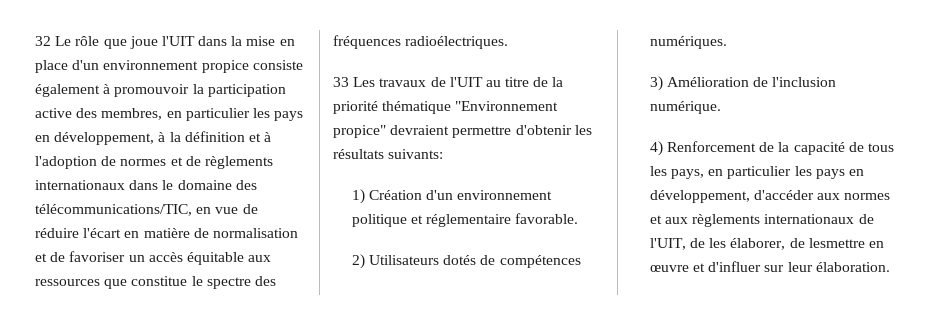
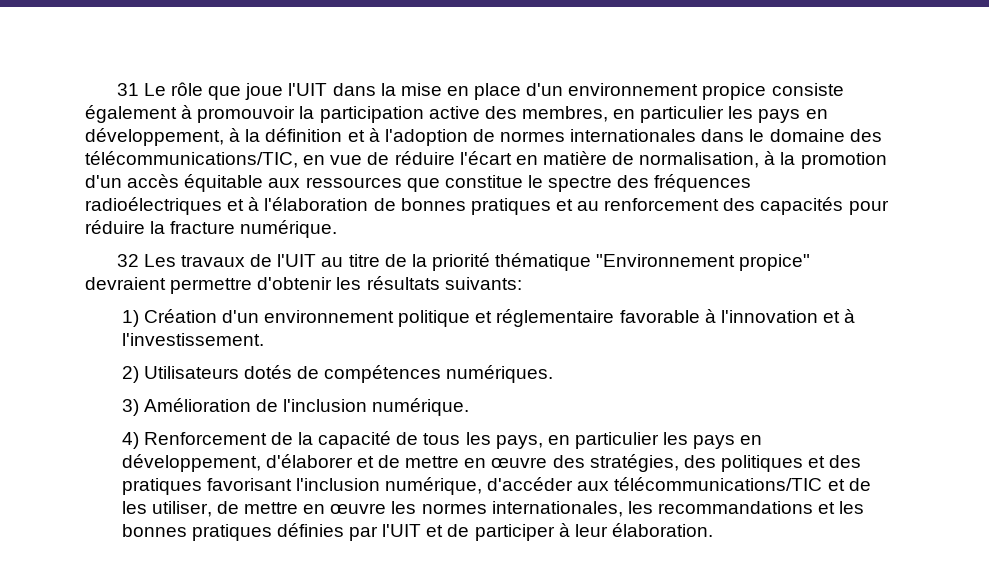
[35,36,51,46] 32 -> [116,83,139,96] 31
[170,156,273,169] [35,180,125,190] et de règlements internationaux -> [570,129,697,142] internationales
[212,228,298,238] [35,251,145,262] normalisation et de favoriser un -> [639,151,887,169] [85,175,122,188] normalisation, à la promotion d'un
[405,36,509,49] [333,77,349,87] radioélectriques. // 33 -> [85,197,889,215] [85,220,338,238] [116,254,139,267] radioélectriques et à l'élaboration de bonnes pratiques et au renforcement des capacités pour réduire la fracture numérique. // 32
[515,213,579,224] favorable. -> [619,309,856,323] [121,333,264,346] favorable à l'innovation et à l'investissement.
[753,190,891,200] [649,214,874,227] [649,238,884,250] [649,261,785,272] d'accéder aux normes et aux règlements internationaux de l'UIT, de les élaborer, de lesmettre en œuvre et d'influer sur -> [265,454,862,472] [121,477,871,495] [121,501,865,517] [121,523,570,541] d'élaborer et de mettre en œuvre des stratégies, des politiques et des pratiques favorisant l'inclusion numérique, d'accéder aux télécommunications/TIC et de les utiliser, de mettre en œuvre les normes internationales, les recommandations et les bonnes pratiques définies par l'UIT et de participer à

